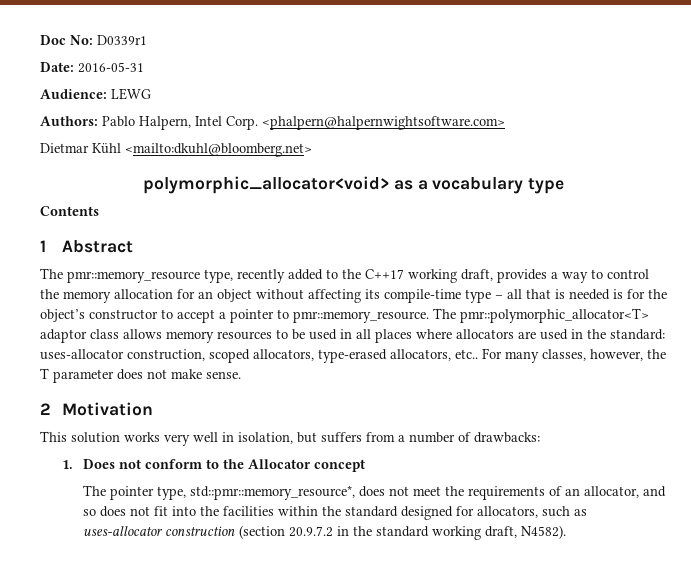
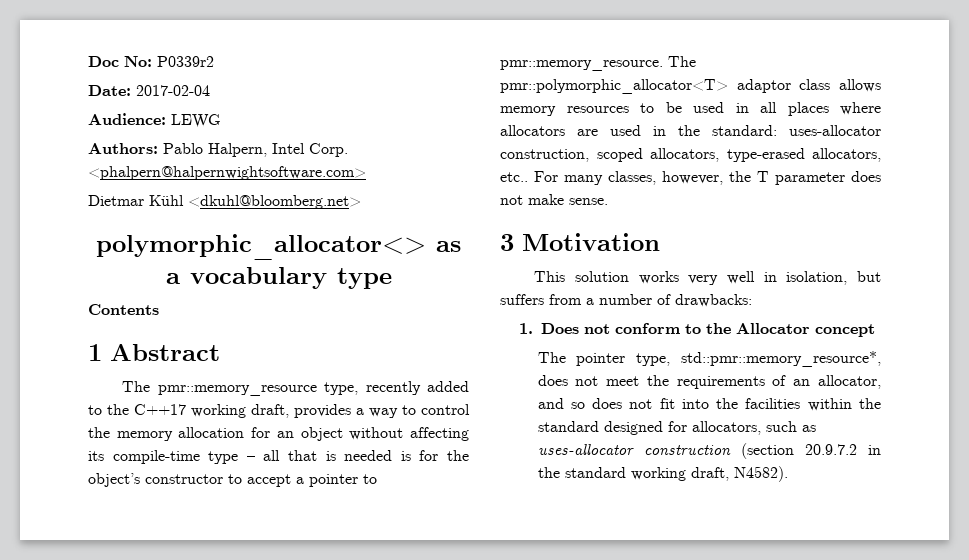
[97,35,147,45] D0339r1 -> [157,56,214,67] P0339r2
[78,62,144,73] 2016-05-31 -> [136,85,210,96] 2017-02-04
[125,143,312,157] [143,176,390,194] <mailto:dkuhl@bloomberg.net> // polymorphic_allocator<void> -> [188,195,361,209] [96,234,426,260] <dkuhl@bloomberg.net> // polymorphic_allocator<>
[40,403,51,415] 2 -> [500,234,514,251] 3

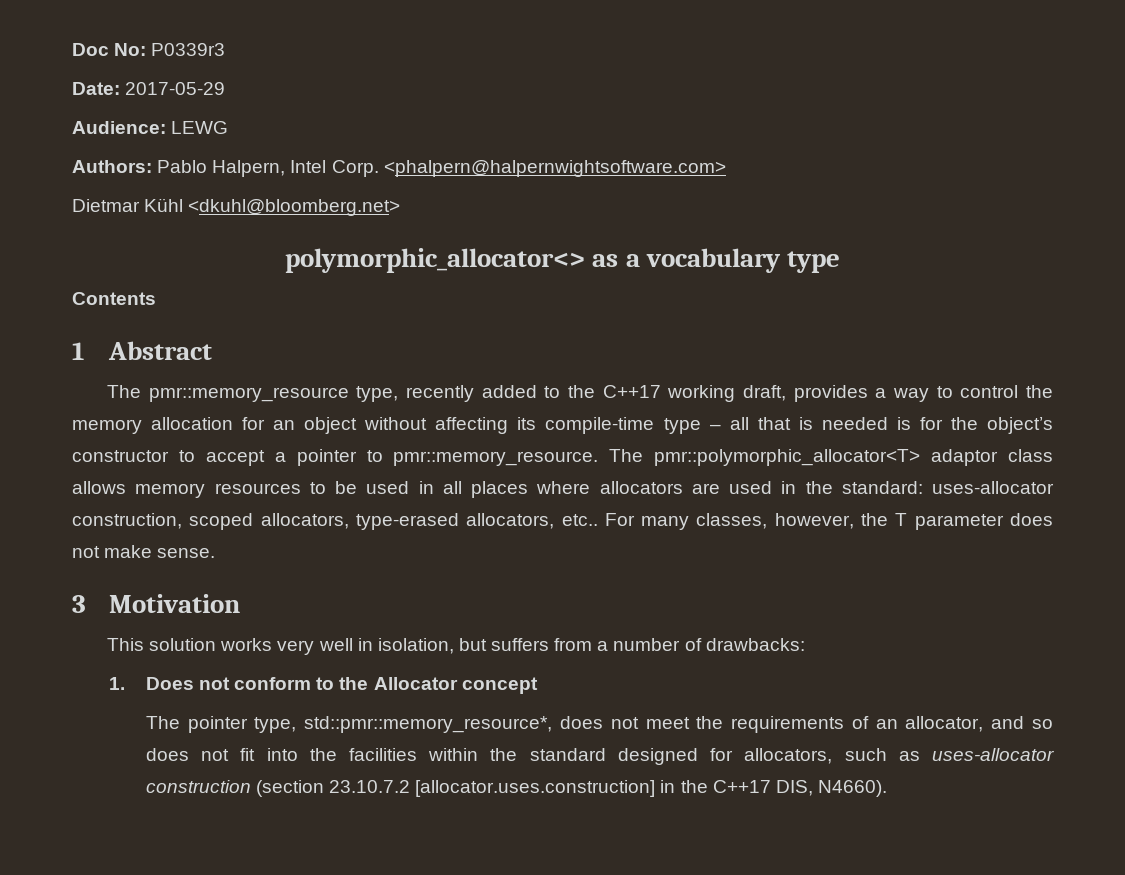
[157,56,214,67] P0339r2 -> [151,43,226,56] P0339r3
[136,85,210,96] 2017-02-04 -> [125,82,226,95] 2017-05-29
[804,444,881,455] [537,466,788,482] 20.9.7.2 in the standard working draft, N4582). -> [329,780,887,797] 23.10.7.2 [allocator.uses.construction] in the C++17 DIS, N4660).

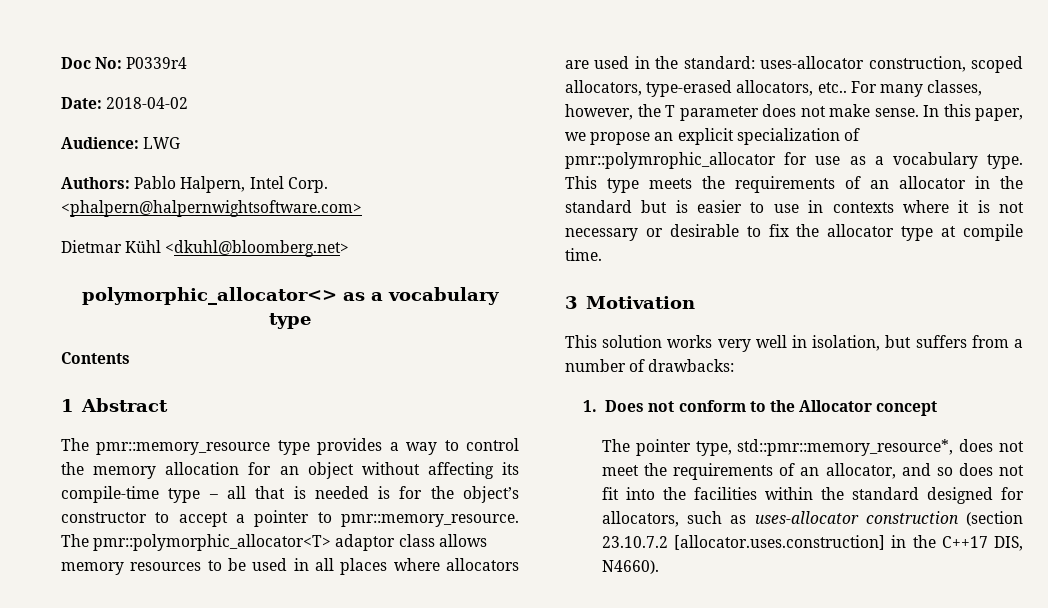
[151,43,226,56] P0339r3 -> [126,57,188,69] P0339r4
[125,82,226,95] 2017-05-29 -> [106,97,189,109] 2018-04-02
[171,121,229,134] LEWG -> [143,137,181,149] LWG
[356,385,787,402] type, recently added to the C++17 working draft, -> [277,440,310,455] type
(216, 553) none -> [923,104,1023,121] [565,128,860,145] [565,152,1023,169] [565,176,1023,193] [565,200,1024,213] [565,224,1023,241] [565,248,602,261] In this paper, we propose an explicit specialization of pmr::polymrophic_allocator for use as a vocabulary type. This type meets the requirements of an allocator in the standard but is easier to use in contexts where it is not necessary or desirable to fix the allocator type at compile time.

